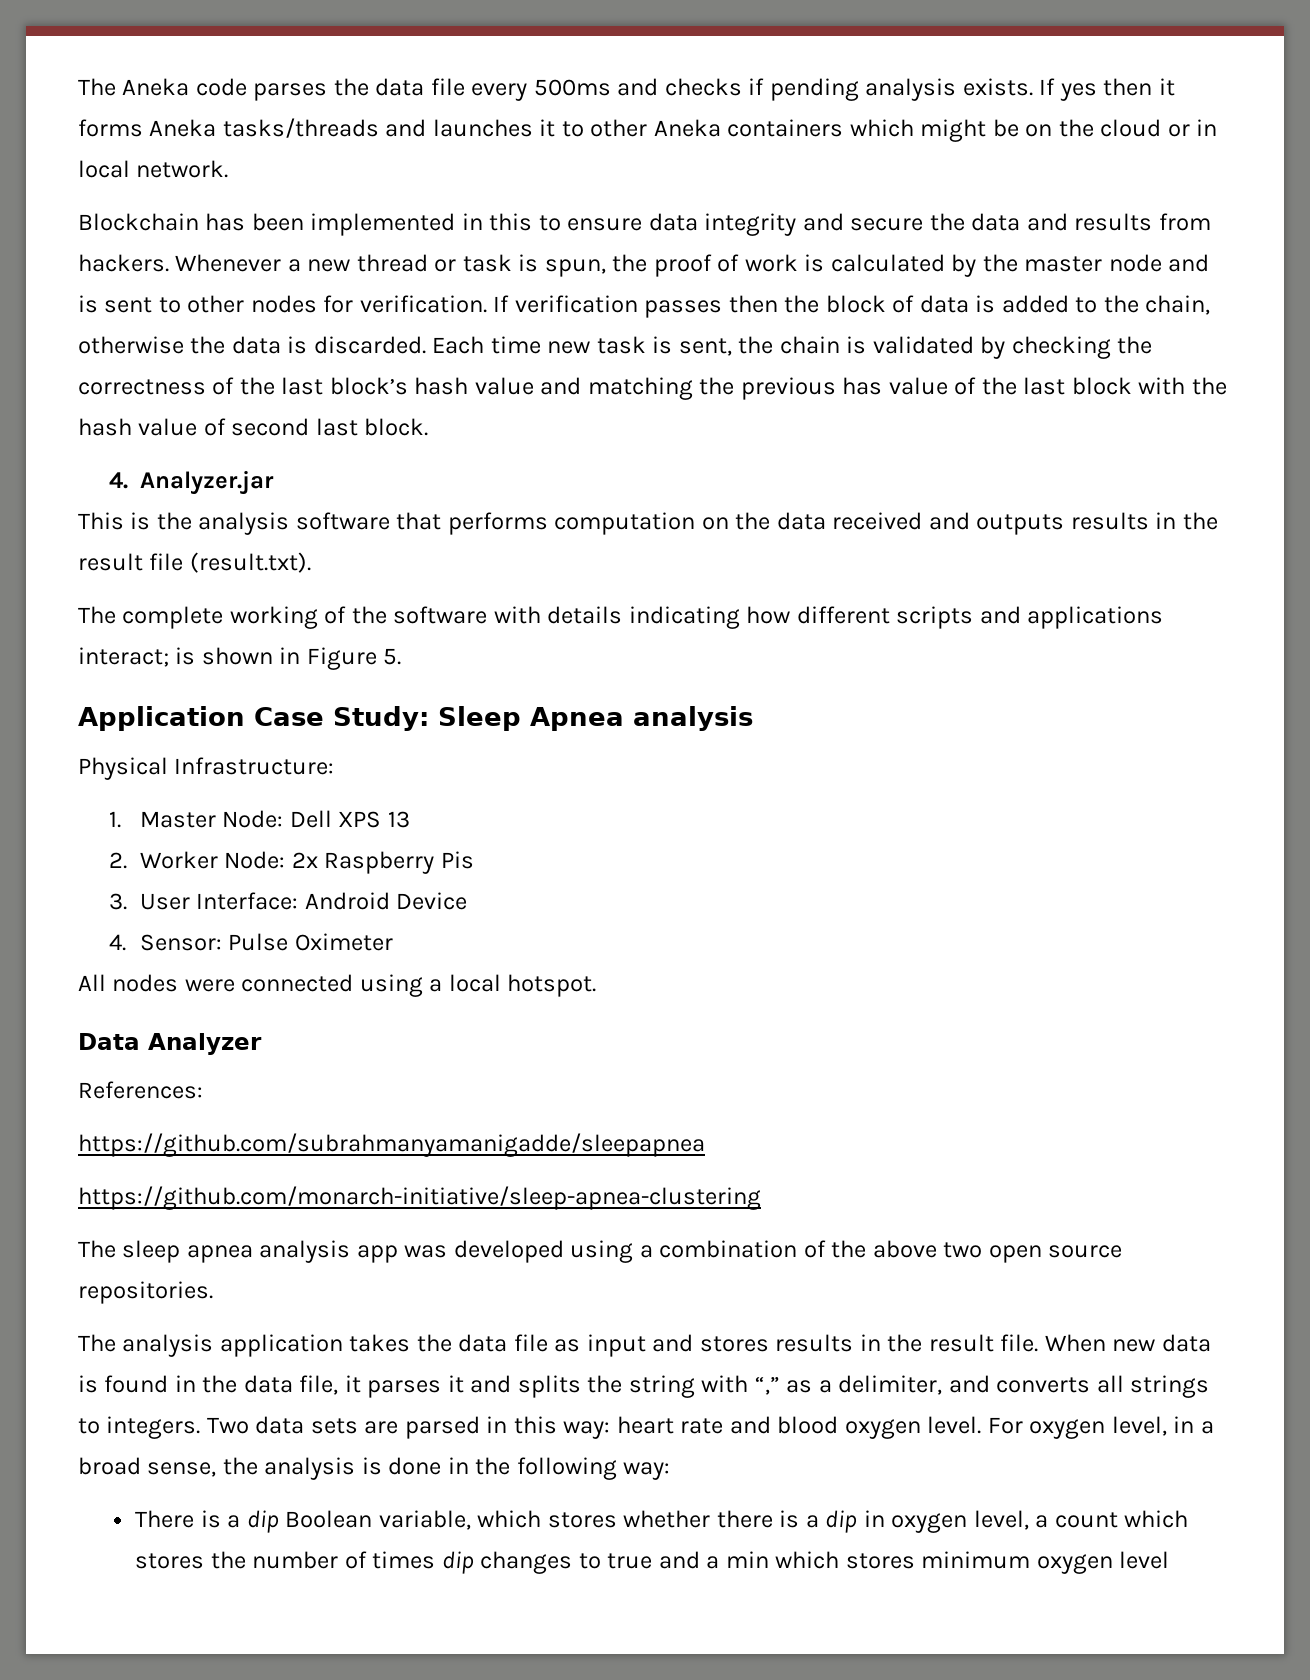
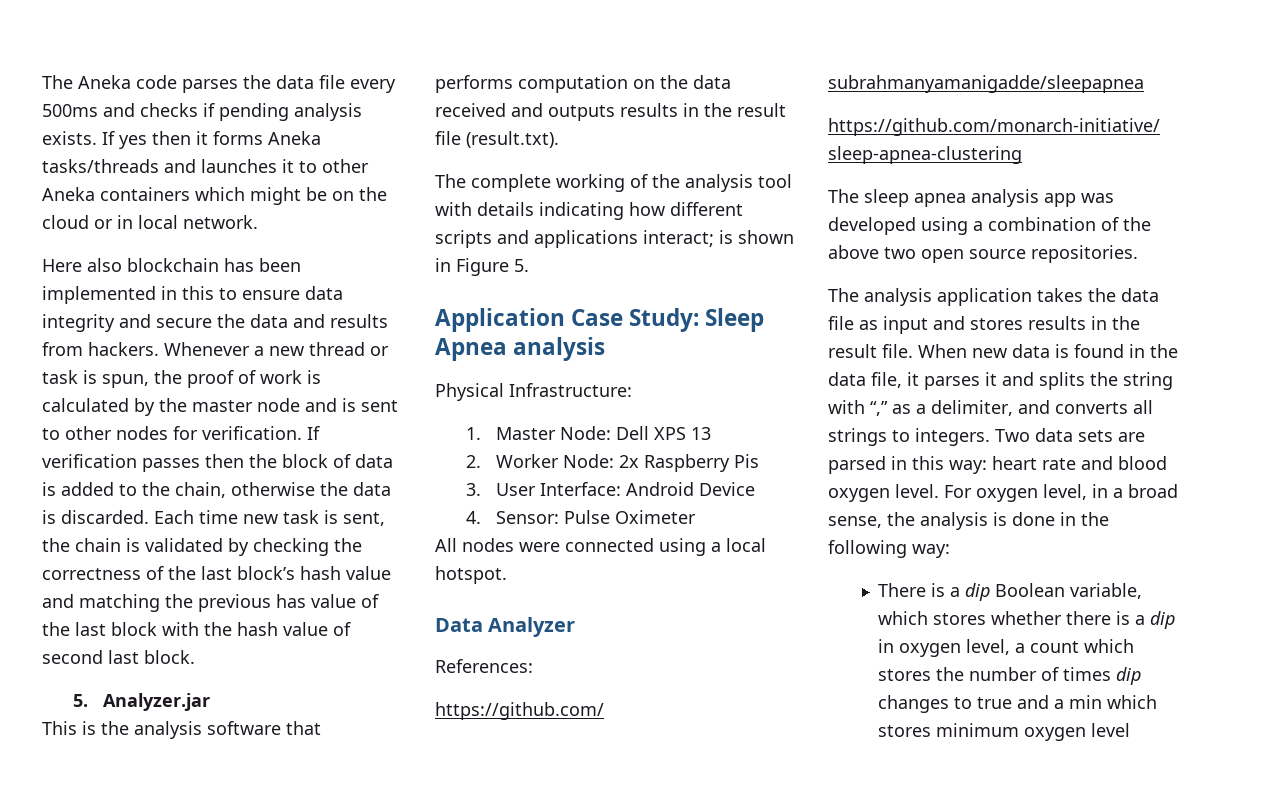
[78,213,199,231] Blockchain -> [42,258,219,272] Here also blockchain
[108,472,128,489] 4. -> [72,694,88,707] 5.
[393,606,488,624] software -> [685,174,792,192] analysis tool

